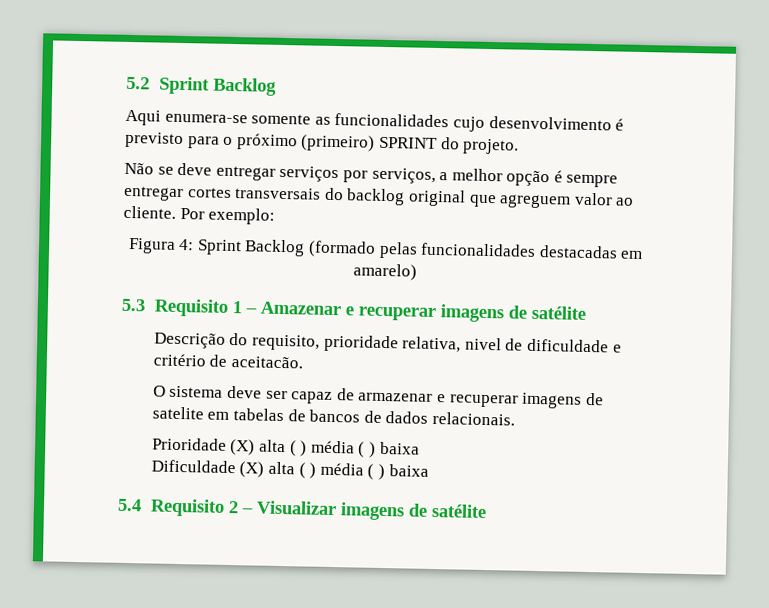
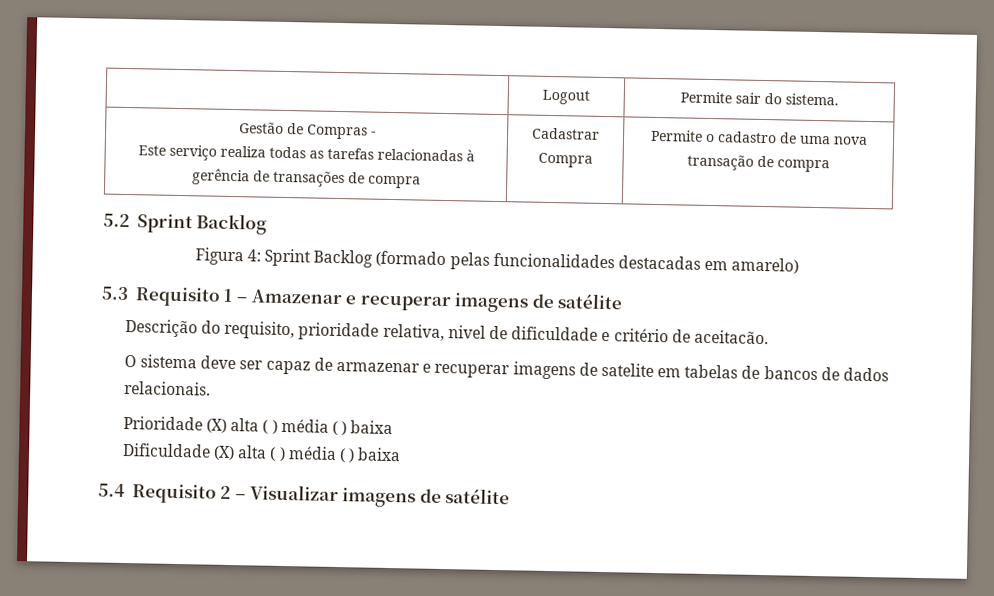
[126,76,277,96] [125,109,625,132] [125,131,520,155] [124,162,619,188] [123,185,635,209] [123,205,276,225] 5.2 Sprint Backlog // Aqui enumera-se somente as funcionalidades cujo desenvolvimento é previsto para o próximo (primeiro) SPRINT do projeto. // Não se deve entregar serviços por serviços, a melhor opção é sempre entregar cortes transversais do backlog original que agreguem valor ao cliente. Por exemplo: -> [542,89,590,105] [679,91,839,106] [238,122,376,140] [137,144,475,162] [191,168,421,189] [532,127,600,140] [537,152,593,168] [649,129,868,145] [686,154,830,173] [103,213,268,235] | Logout | Permite sair do sistema. // Gestão de Compras - // Este serviço realiza todas as tarefas relacionadas à gerência de transações de compra | Cadastrar Compra | Permite o cadastro de uma nova transação de compra // 5.2 Sprint Backlog

